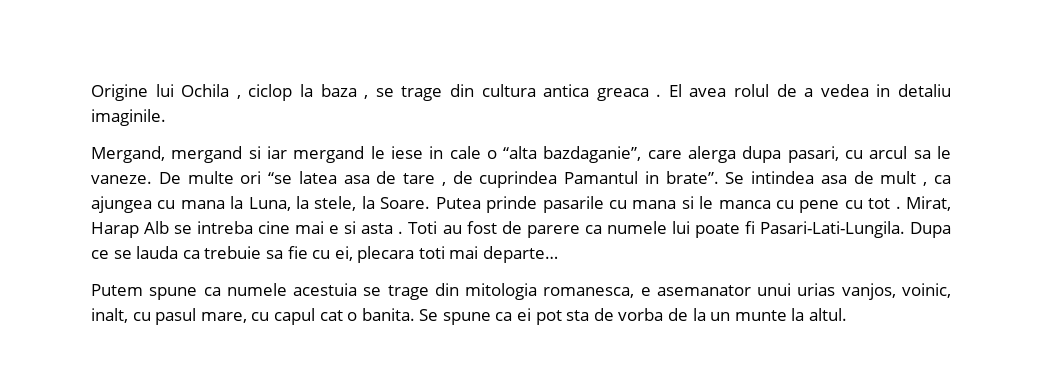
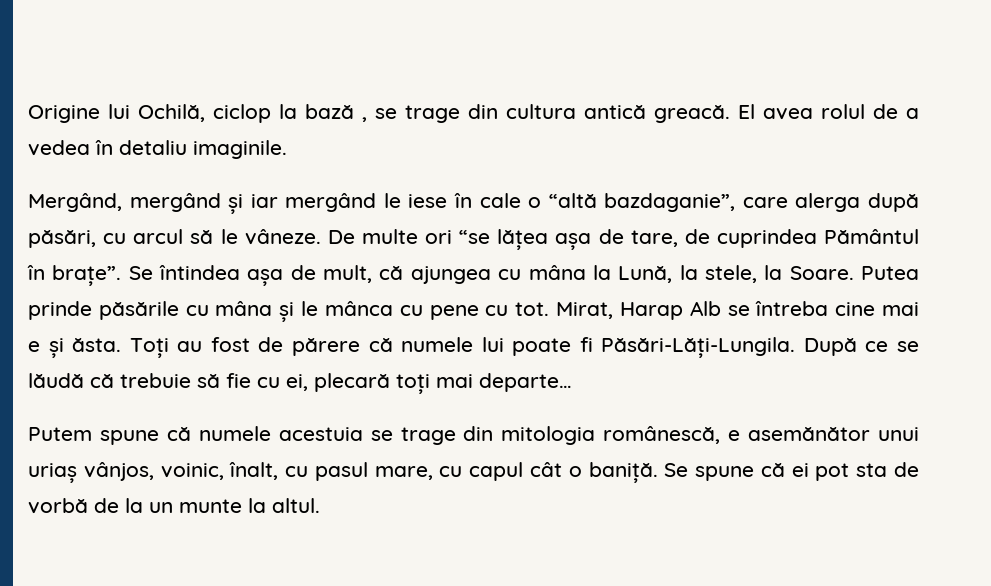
[181,84,241,99] Ochila , -> [138,104,205,122] Ochilă,
[320,84,357,97] baza -> [305,104,354,119] bază
[543,84,662,101] antica greaca . -> [584,105,730,123] antică greacă.
[876,84,891,97] in -> [95,140,113,155] în
[91,146,365,163] Mergand, mergand si iar mergand -> [28,193,377,214] Mergând, mergând și iar mergând
[429,146,444,159] in -> [453,193,472,208] în
[503,146,538,159] “alta -> [548,193,597,208] “altă
[742,146,951,163] [91,171,952,188] [91,196,291,213] dupa pasari, cu arcul sa le vaneze. De multe ori “se latea asa de tare , de cuprindea Pamantul in brate”. Se intindea asa de mult , ca ajungea cu mana la Luna, -> [867,193,919,212] [28,229,919,250] [27,265,673,286] după păsări, cu arcul să le vâneze. De multe ori “se lățea așa de tare, de cuprindea Pământul în brațe”. Se întindea așa de mult, că ajungea cu mâna la Lună,
[542,196,771,213] pasarile cu mana si le manca -> [98,301,393,322] păsările cu mâna și le mânca
[868,198,901,209] tot . -> [515,302,550,316] tot.
[197,221,254,234] intreba -> [755,301,829,316] întreba
[344,221,438,234] si asta . Toti -> [48,338,169,358] și ăsta. Toți
[526,225,602,238] parere ca -> [291,338,393,356] părere că
[759,221,951,238] [91,246,283,259] Pasari-Lati-Lungila. Dupa ce se lauda ca trebuie sa -> [601,337,919,358] [28,373,220,388] Păsări-Lăți-Lungila. După ce se lăudă că trebuie să
[357,246,445,263] plecara toti -> [314,373,430,394] plecară toți
[203,287,221,296] ca -> [166,427,191,441] că
[543,283,951,300] [91,308,128,323] romanesca, e asemanator unui urias vanjos, voinic, inalt, -> [603,426,919,444] [28,462,279,483] românescă, e asemănător unui uriaș vânjos, voinic, înalt,
[319,308,415,321] cat o banita. -> [530,462,658,483] cât o baniță.
[495,312,513,321] ca -> [760,463,785,477] că
[618,308,664,321] vorba -> [28,498,88,514] vorbă

